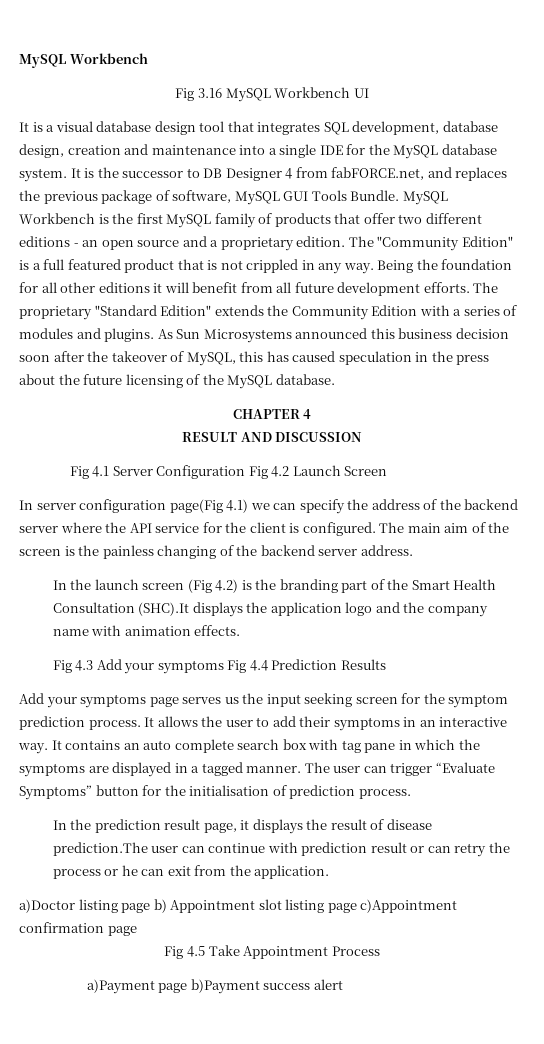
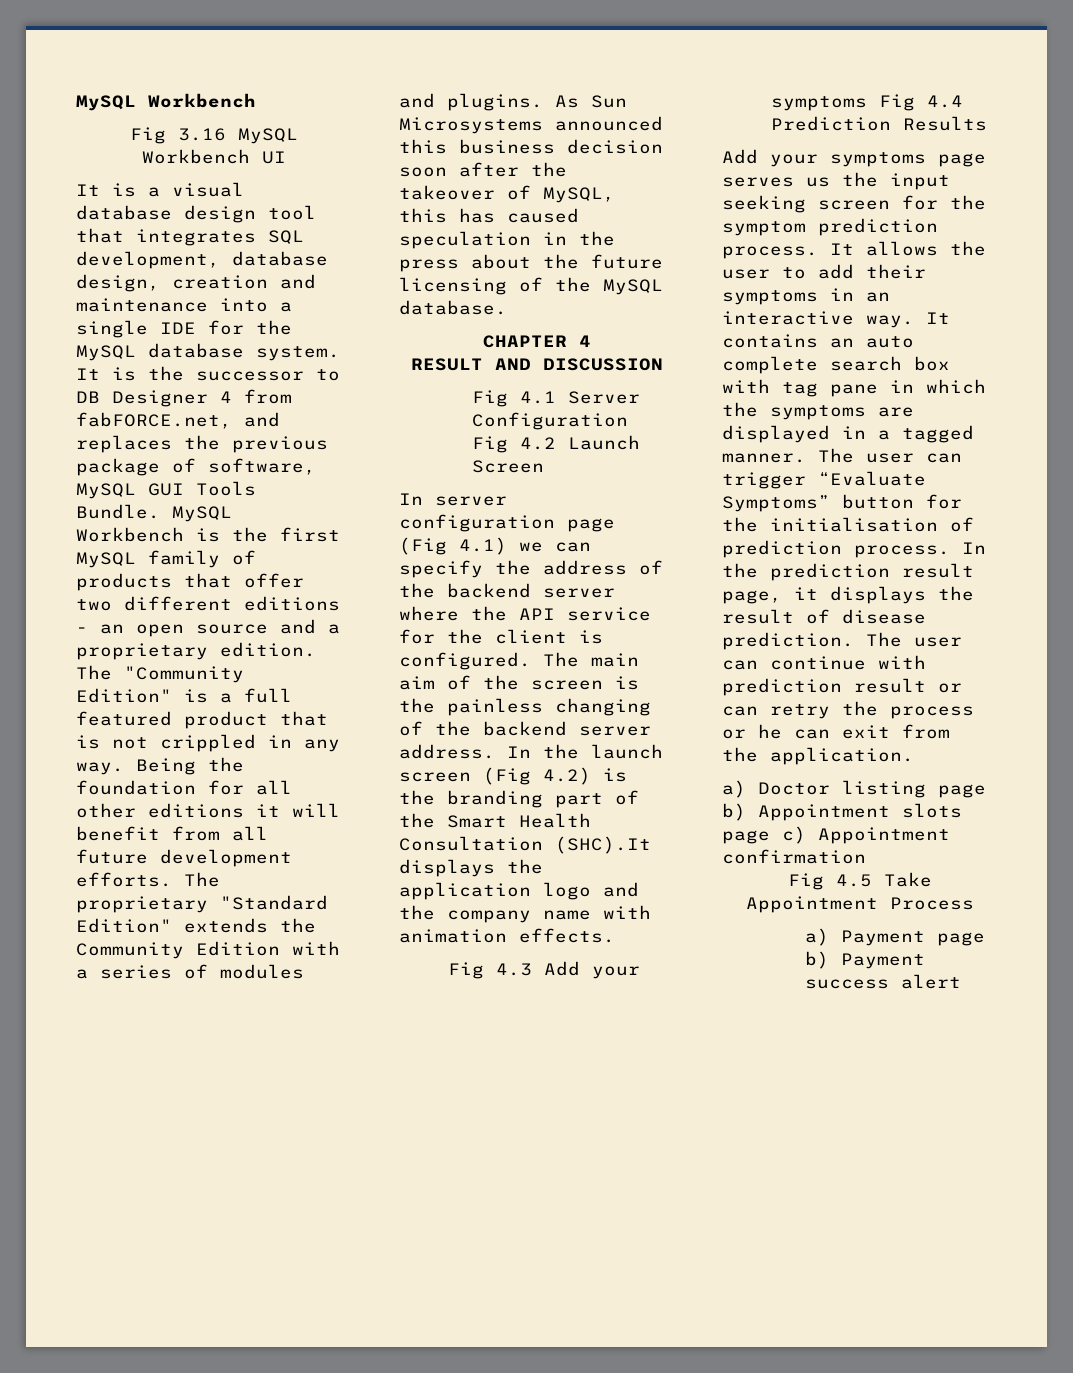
[169,499,223,513] page(Fig -> [567,518,615,532] [399,537,447,555] page (Fig
(413, 550) // -> (495, 751) none
(411, 794) // -> (950, 551) none
[52,842,148,856] prediction.The -> [722,632,902,650] prediction. The
[19,899,75,913] a)Doctor -> [722,780,830,798] a) Doctor
[258,899,458,913] slot listing page c)Appointment -> [902,803,962,818] [722,826,950,844] slots page c) Appointment
[107,926,137,936] page -> (866, 856) none
[86,979,260,994] a)Payment page b)Payment -> [804,928,985,946] [804,951,925,969] a) Payment page b) Payment

